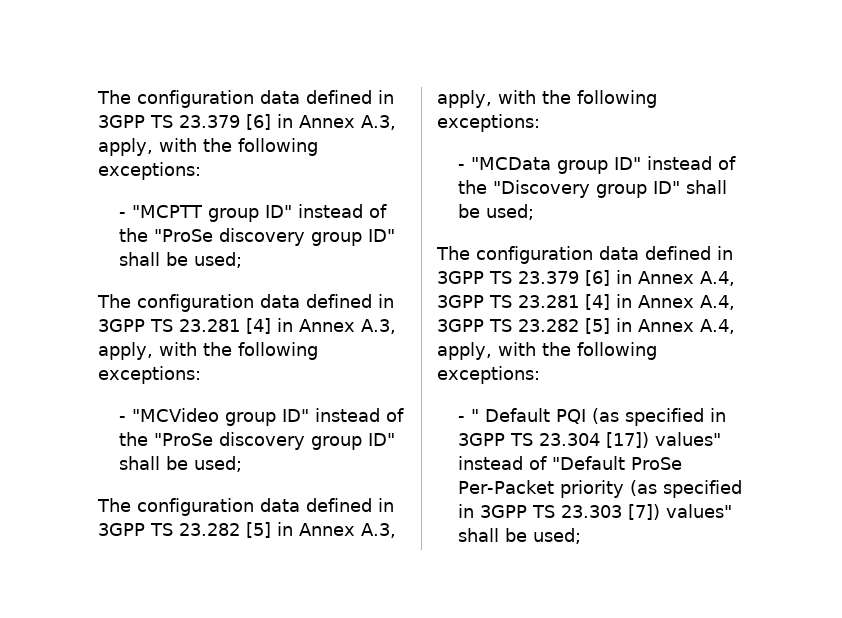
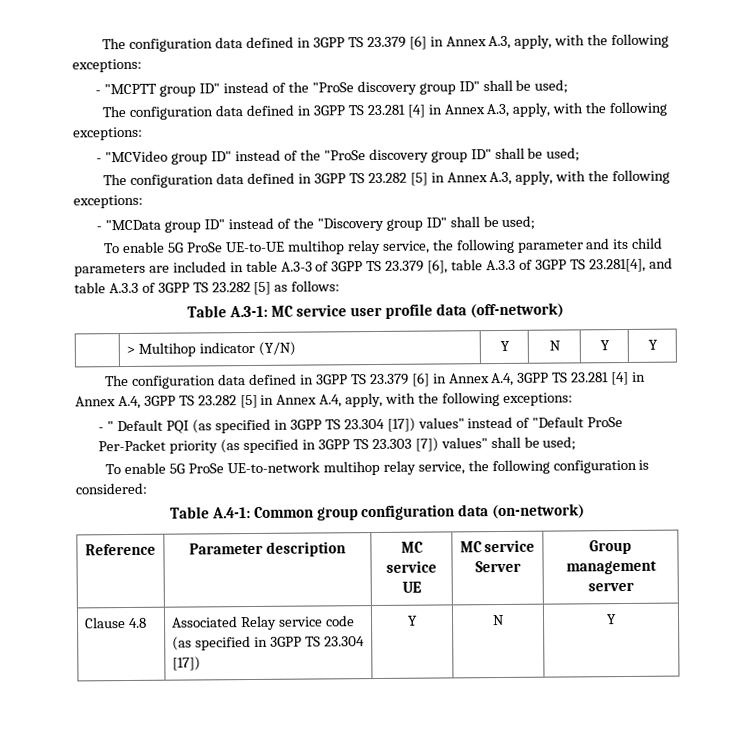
(535, 212) none -> [103,237,664,255] [74,257,673,277] [74,280,341,295] [187,302,564,319] [126,341,296,357] [499,340,510,352] [548,340,561,351] [599,340,610,351] [647,339,658,350] // To enable 5G ProSe UE-to-UE multihop relay service, the following parameter and its child parameters are included in table A.3-3 of 3GPP TS 23.379 [6], table A.3.3 of 3GPP TS 23.281[4], and table A.3.3 of 3GPP TS 23.282 [5] as follows: // Table A.3-1: MC service user profile data (off-network) // | > Multihop indicator (Y/N) | Y | N | Y | Y
(582, 536) none -> [105,459,650,476] [75,482,147,495] [169,503,586,521] [85,543,156,556] [189,541,346,557] [400,541,423,553] [386,560,437,573] [402,581,422,593] [459,539,536,553] [474,560,521,573] [589,539,632,555] [565,560,657,575] [587,581,634,592] [84,617,147,629] [171,615,355,631] [172,636,365,651] [172,656,202,671] [407,615,418,626] [492,614,505,626] [606,614,617,625] // To enable 5G ProSe UE-to-network multihop relay service, the following configuration is considered: // Table A.4-1: Common group configuration data (on-network) // Reference | Parameter description | MC service UE | MC service Server | Group management server // Clause 4.8 | Associated Relay service code (as specified in 3GPP TS 23.304 [17]) | Y | N | Y

